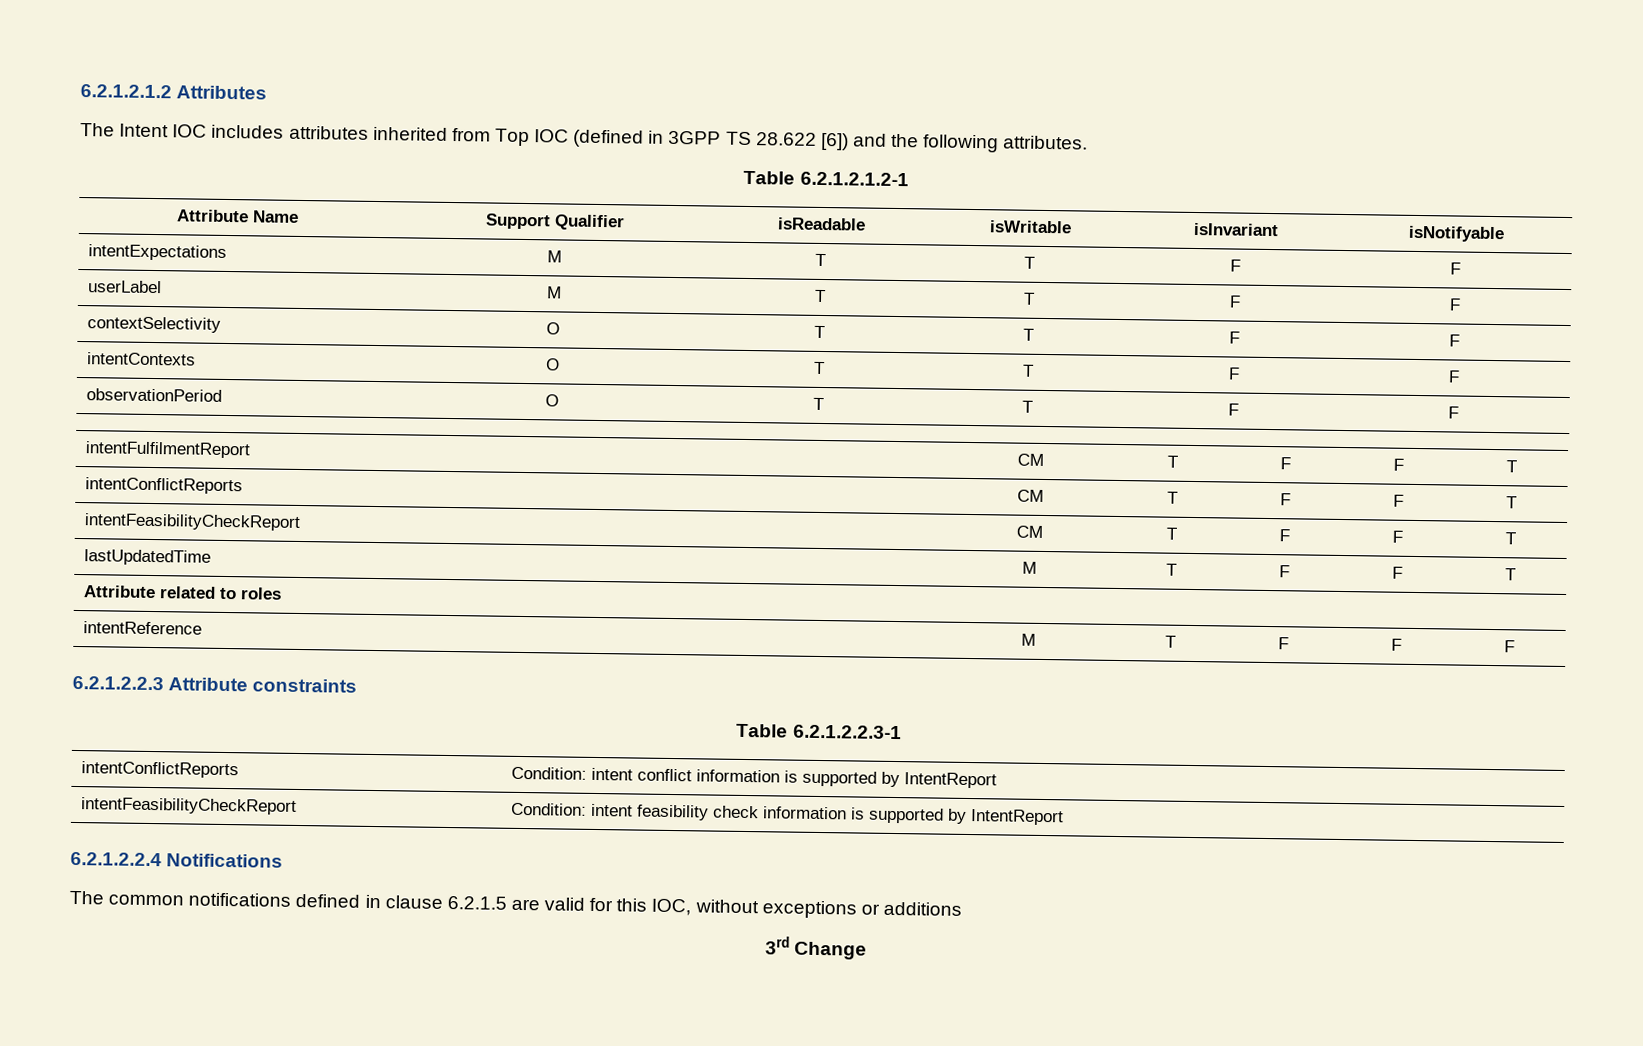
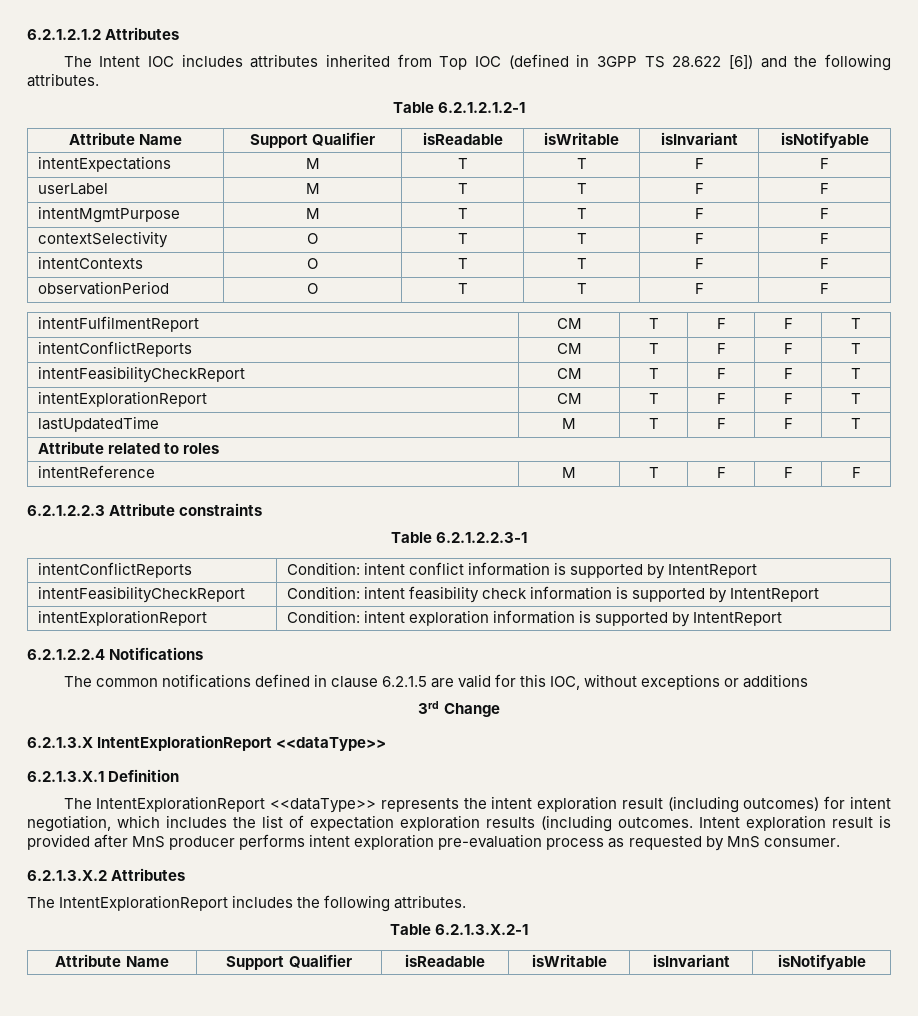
(1461, 304) none -> [37,206,180,223] [305,208,320,219] [457,208,468,219] [576,208,587,219] [694,208,704,219] [820,208,829,219] // intentMgmtPurpose | M | T | T | F | F
(1516, 538) none -> [37,391,207,407] [556,393,582,404] [648,393,659,404] [716,393,726,404] [783,393,793,404] [851,393,861,404] // intentExplorationReport | CM | T | F | F | T
(1064, 817) none -> [37,610,207,626] [286,610,782,627] // intentExplorationReport | Condition: intent exploration information is supported by IntentReport
(868, 950) none -> [27,735,387,751] [27,769,180,782] [63,796,891,813] [27,815,891,832] [27,834,840,851] [27,868,186,881] [27,895,467,912] [389,924,529,935] [55,954,169,967] [226,954,352,970] [405,954,485,967] [531,954,607,967] [652,954,730,967] [777,954,866,970] // 6.2.1.3.X IntentExplorationReport <<dataType>> // 6.2.1.3.X.1 Definition // The IntentExplorationReport <<dataType>> represents the intent exploration result (including outcomes) for intent negotiation, which includes the list of expectation exploration results (including outcomes. Intent exploration result is provided after MnS producer performs intent exploration pre-evaluation process as requested by MnS consumer. // 6.2.1.3.X.2 Attributes // The IntentExplorationReport includes the following attributes. // Table 6.2.1.3.X.2-1 // Attribute Name | Support Qualifier | isReadable | isWritable | isInvariant | isNotifyable

